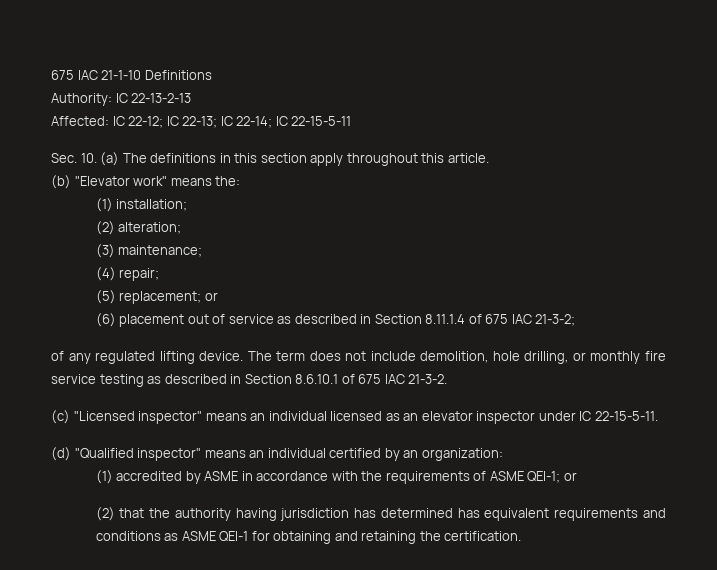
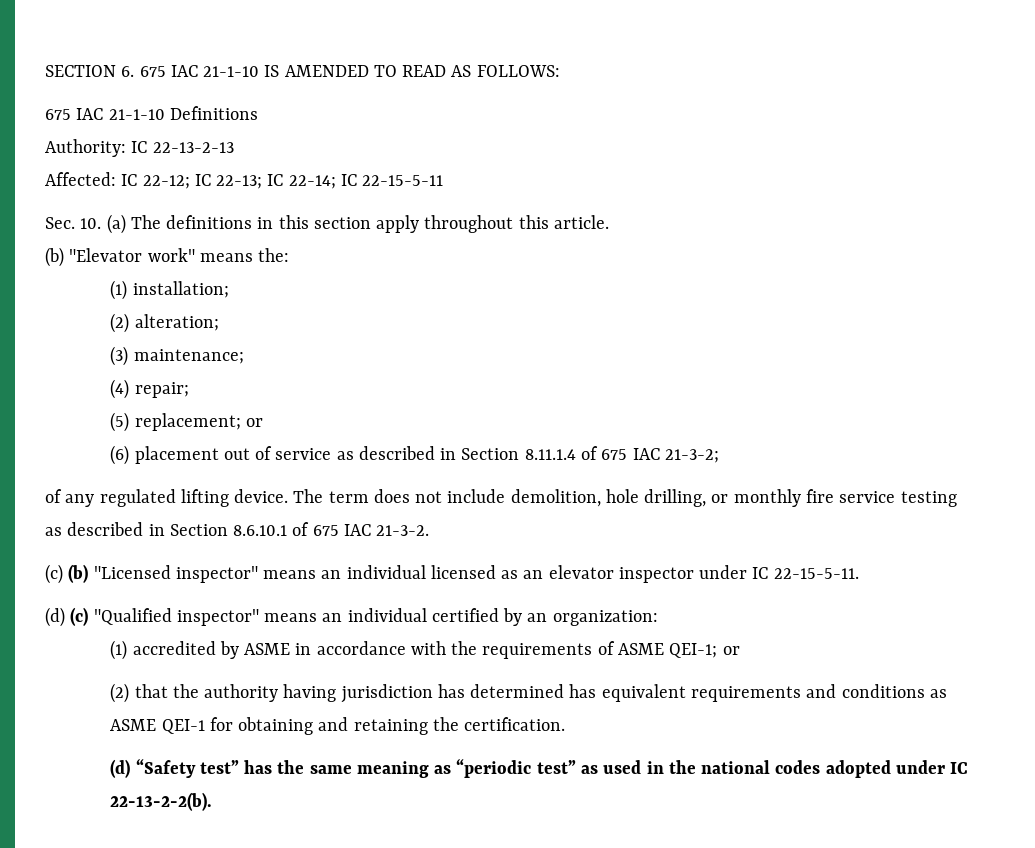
(51, 75) none -> [45,65,560,77] SECTION 6. 675 IAC 21-1-10 IS AMENDED TO READ AS FOLLOWS: //
(70, 417) none -> [68,564,89,583] (b)
(71, 454) none -> [70,607,89,626] (c)
(522, 536) none -> [110,759,969,778] [110,792,213,811] // (d) “Safety test” has the same meaning as “periodic test” as used in the national codes adopted under IC 22-13-2-2(b).

